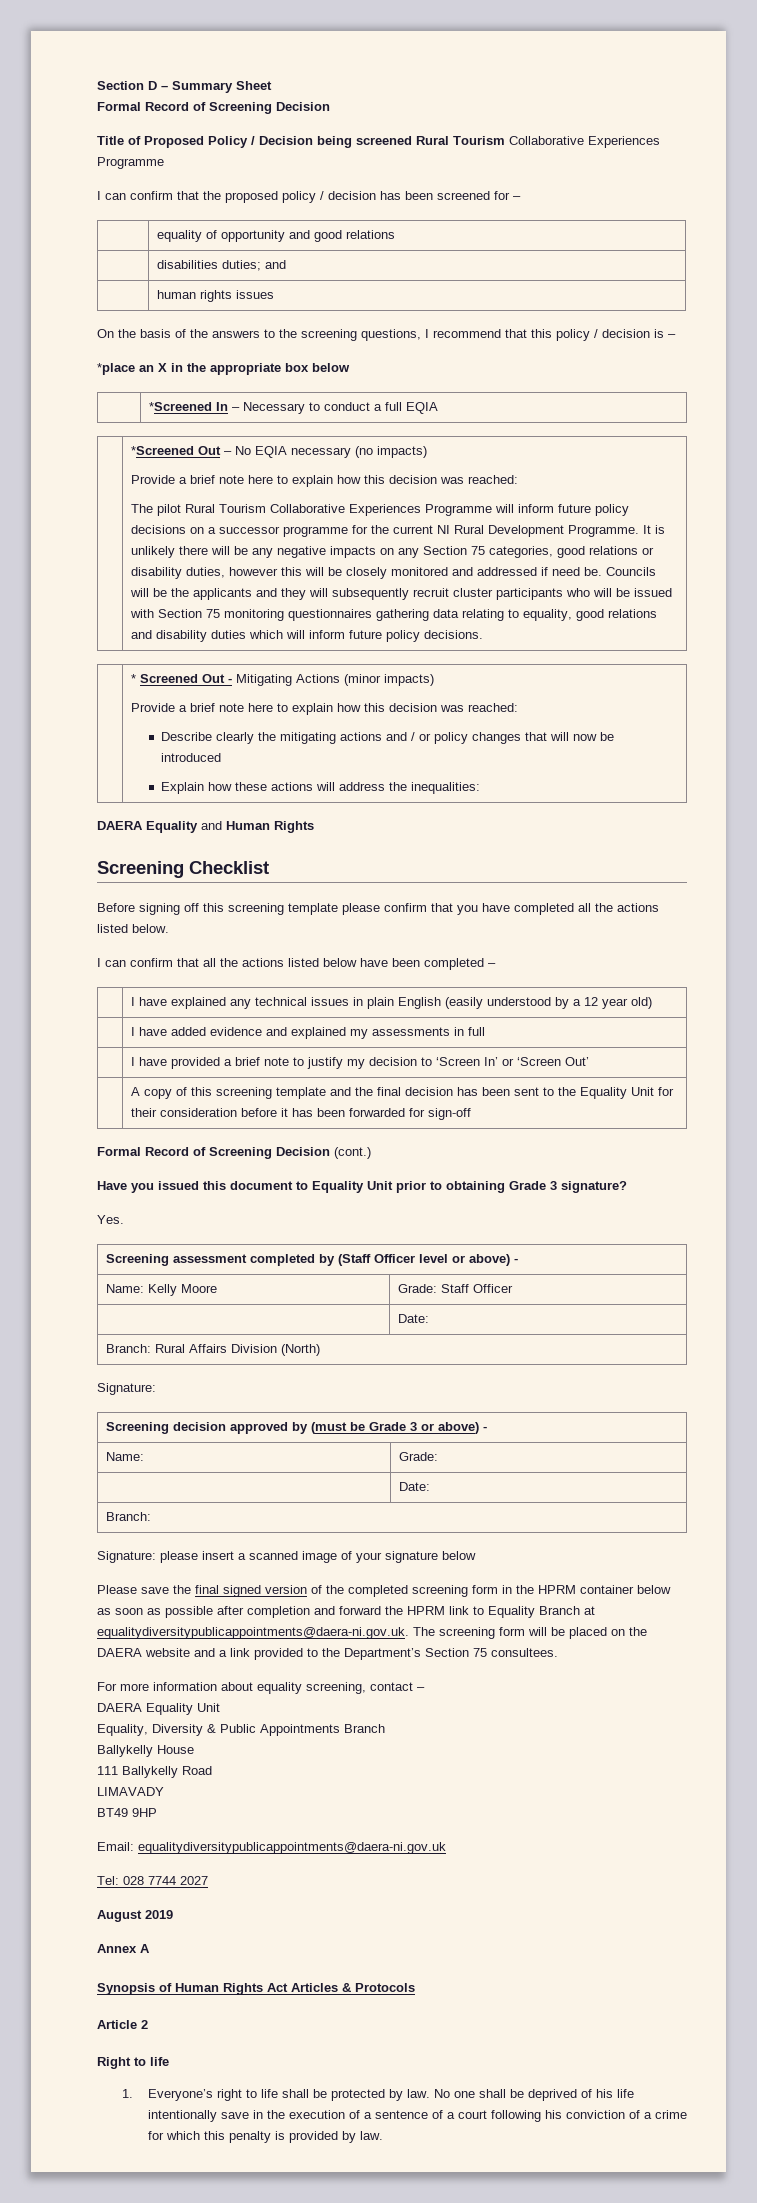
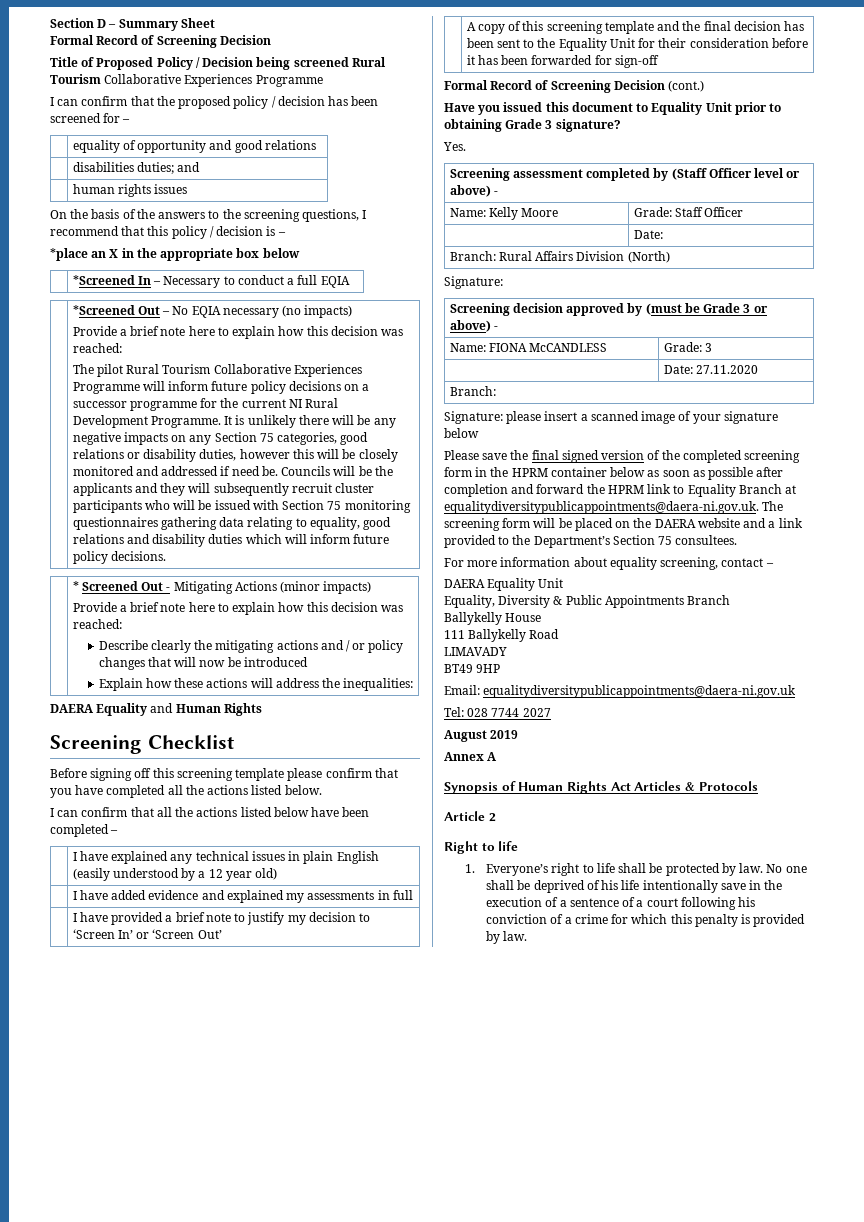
[399,1452,439,1461] [399,1482,431,1491] | Grade: // | Date: -> [488,343,608,352] [663,342,712,352] [663,365,758,374] FIONA McCANDLESS | Grade: 3 // | Date: 27.11.2020

